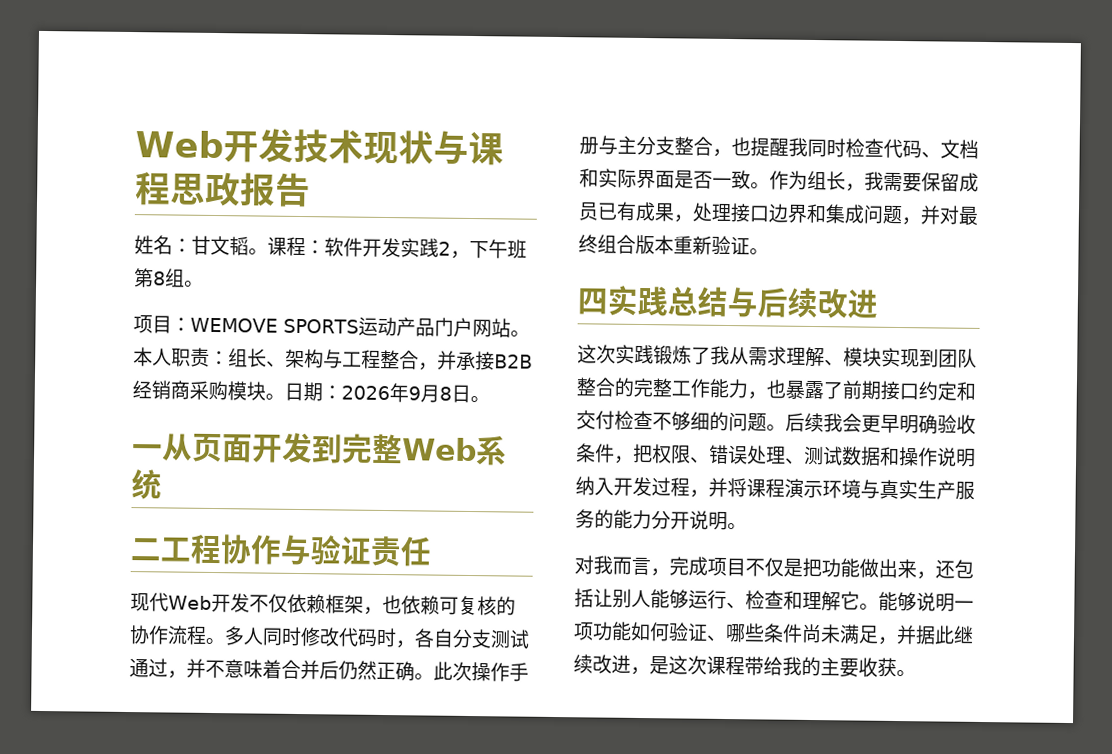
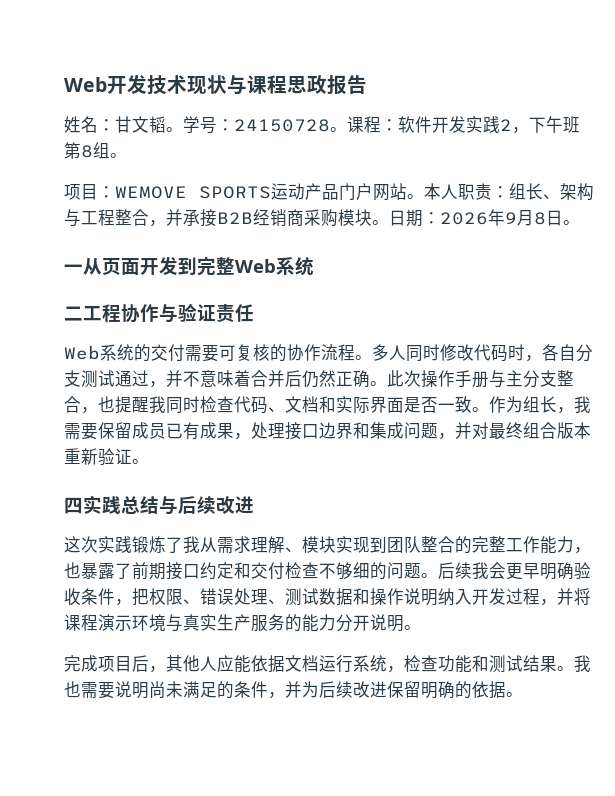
(268, 251) none -> [183,116,347,134] 学号：24150728。
[130,592,440,615] 现代Web开发不仅依赖框架，也依赖 -> [64,344,219,362] Web系统的交付需要
[574,555,974,580] [574,588,974,612] [573,621,974,646] [573,654,897,678] 对我而言，完成项目不仅是把功能做出来，还包括让别人能够运行、检查和理解它。能够说明一项功能如何验证、哪些条件尚未满足，并据此继续改进，是这次课程带给我的主要收获 -> [64,655,591,673] [64,681,506,699] 完成项目后，其他人应能依据文档运行系统，检查功能和测试结果。我也需要说明尚未满足的条件，并为后续改进保留明确的依据

